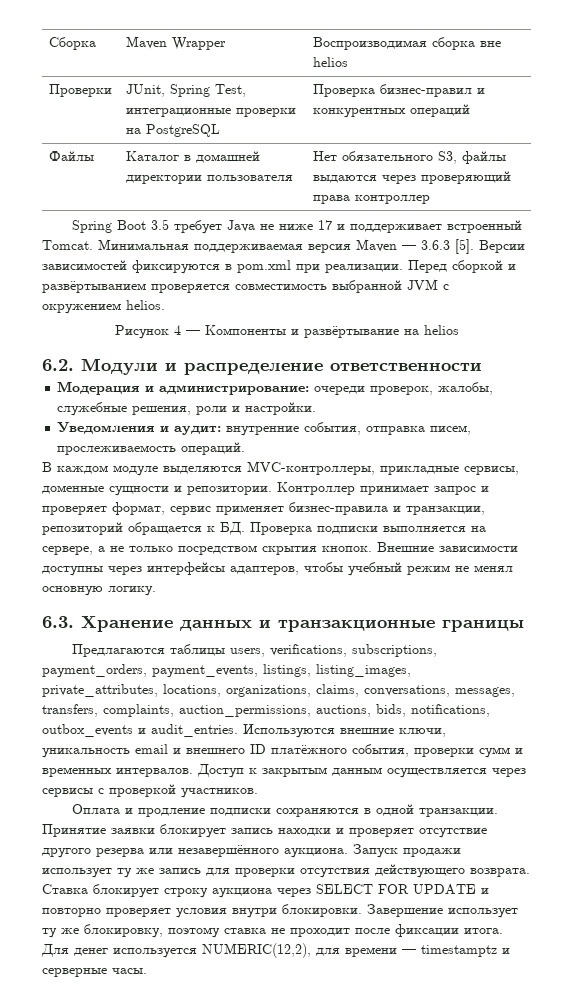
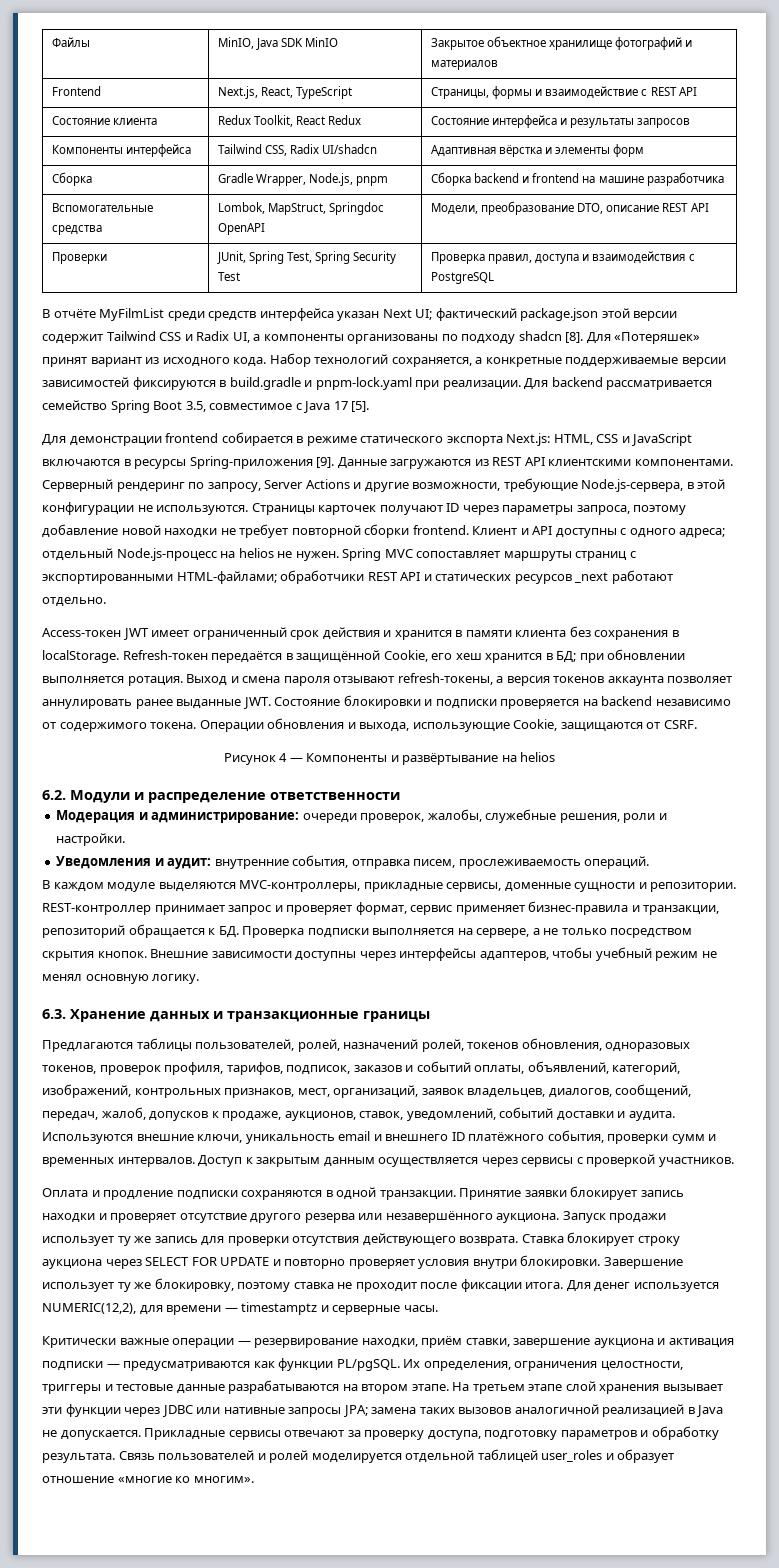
[48,37,96,50] [125,36,226,50] [312,37,501,50] [312,57,348,67] [48,84,112,97] [125,84,246,97] [125,108,296,117] [125,124,220,137] [312,84,485,97] [312,104,470,118] [48,151,94,161] [125,151,260,163] [125,175,293,184] [312,151,506,164] [312,171,511,184] [312,195,430,204] [72,219,523,234] [42,239,525,254] [42,260,516,274] [42,279,449,293] [42,300,165,314] Сборка | Maven Wrapper | Воспроизводимая сборка вне helios // Проверки | JUnit, Spring Test, интеграционные проверки на PostgreSQL | Проверка бизнес-правил и конкурентных операций // Файлы | Каталог в домашней директории пользователя | Нет обязательного S3, файлы выдаются через проверяющий права контроллер // Spring Boot 3.5 требует Java не ниже 17 и поддерживает встроенный Tomcat. Минимальная поддерживаемая версия Maven — 3.6.3 [5]. Версии зависимостей фиксируются в pom.xml при реализации. Перед сборкой и развёртыванием проверяется совместимость выбранной JVM с окружением helios. -> [52,37,91,47] [218,37,339,50] [431,36,693,50] [431,60,499,70] [52,86,102,96] [218,86,353,99] [431,86,697,99] [52,116,158,125] [218,115,362,127] [431,115,691,128] [52,144,192,157] [218,144,378,156] [431,144,645,157] [52,172,93,186] [218,173,389,186] [431,172,724,186] [52,203,154,212] [52,225,103,235] [218,202,385,215] [218,223,266,235] [431,201,709,215] [52,252,108,264] [217,251,397,264] [218,272,241,281] [431,251,695,264] [431,272,495,284] [42,308,678,321] [42,331,701,344] [42,353,726,367] [42,377,713,390] [42,400,370,413] [42,432,693,446] [42,456,733,469] [42,478,726,492] [42,502,687,515] [42,524,726,538] [42,548,636,561] [42,570,673,584] [42,597,106,607] [42,626,679,640] [42,649,686,663] [42,673,733,686] [42,695,731,709] [42,718,697,732] Файлы | MinIO, Java SDK MinIO | Закрытое объектное хранилище фотографий и материалов // Frontend | Next.js, React, TypeScript | Страницы, формы и взаимодействие с REST API // Состояние клиента | Redux Toolkit, React Redux | Состояние интерфейса и результаты запросов // Компоненты интерфейса | Tailwind CSS, Radix UI/shadcn | Адаптивная вёрстка и элементы форм // Сборка | Gradle Wrapper, Node.js, pnpm | Сборка backend и frontend на машине разработчика // Вспомогательные средства | Lombok, MapStruct, Springdoc OpenAPI | Модели, преобразование DTO, описание REST API // Проверки | JUnit, Spring Test, Spring Security Test | Проверка правил, доступа и взаимодействия с PostgreSQL // В отчёте MyFilmList среди средств интерфейса указан Next UI; фактический package.json этой версии содержит Tailwind CSS и Radix UI, а компоненты организованы по подходу shadcn [8]. Для «Потеряшек» принят вариант из исходного кода. Набор технологий сохраняется, а конкретные поддерживаемые версии зависимостей фиксируются в build.gradle и pnpm-lock.yaml при реализации. Для backend рассматривается семейство Spring Boot 3.5, совместимое с Java 17 [5]. // Для демонстрации frontend собирается в режиме статического экспорта Next.js: HTML, CSS и JavaScript включаются в ресурсы Spring-приложения [9]. Данные загружаются из REST API клиентскими компонентами. Серверный рендеринг по запросу, Server Actions и другие возможности, требующие Node.js-сервера, в этой конфигурации не используются. Страницы карточек получают ID через параметры запроса, поэтому добавление новой находки не требует повторной сборки frontend. Клиент и API доступны с одного адреса; отдельный Node.js-процесс на helios не нужен. Spring MVC сопоставляет маршруты страниц с экспортированными HTML-файлами; обработчики REST API и статических ресурсов _next работают отдельно. // Access-токен JWT имеет ограниченный срок действия и хранится в памяти клиента без сохранения в localStorage. Refresh-токен передаётся в защищённой Cookie, его хеш хранится в БД; при обновлении выполняется ротация. Выход и смена пароля отзывают refresh-токены, а версия токенов аккаунта позволяет аннулировать ранее выданные JWT. Состояние блокировки и подписки проверяется на backend независимо от содержимого токена. Операции обновления и выхода, использующие Cookie, защищаются от CSRF.
[277,482,355,495] Контроллер -> [42,903,151,915] REST-контроллер
[230,644,438,657] [42,664,411,677] [42,684,515,697] [42,704,490,717] [42,724,238,737] users, verifications, subscriptions, payment_orders, payment_events, listings, listing_images, private_attributes, locations, organizations, claims, conversations, messages, transfers, complaints, auction_permissions, auctions, bids, notifications, outbox_events и audit_entries. -> [195,1038,691,1052] [42,1061,681,1075] [42,1084,692,1098] [42,1107,675,1121] пользователей, ролей, назначений ролей, токенов обновления, одноразовых токенов, проверок профиля, тарифов, подписок, заказов и событий оплаты, объявлений, категорий, изображений, контрольных признаков, мест, организаций, заявок владельцев, диалогов, сообщений, передач, жалоб, допусков к продаже, аукционов, ставок, уведомлений, событий доставки и аудита.
(147, 971) none -> [42,1336,734,1348] [42,1358,683,1371] [42,1380,723,1394] [42,1404,724,1417] [42,1426,719,1440] [42,1449,675,1463] [42,1476,254,1483] // Критически важные операции — резервирование находки, приём ставки, завершение аукциона и активация подписки — предусматриваются как функции PL/pgSQL. Их определения, ограничения целостности, триггеры и тестовые данные разрабатываются на втором этапе. На третьем этапе слой хранения вызывает эти функции через JDBC или нативные запросы JPA; замена таких вызовов аналогичной реализацией в Java не допускается. Прикладные сервисы отвечают за проверку доступа, подготовку параметров и обработку результата. Связь пользователей и ролей моделируется отдельной таблицей user_roles и образует отношение «многие ко многим».

